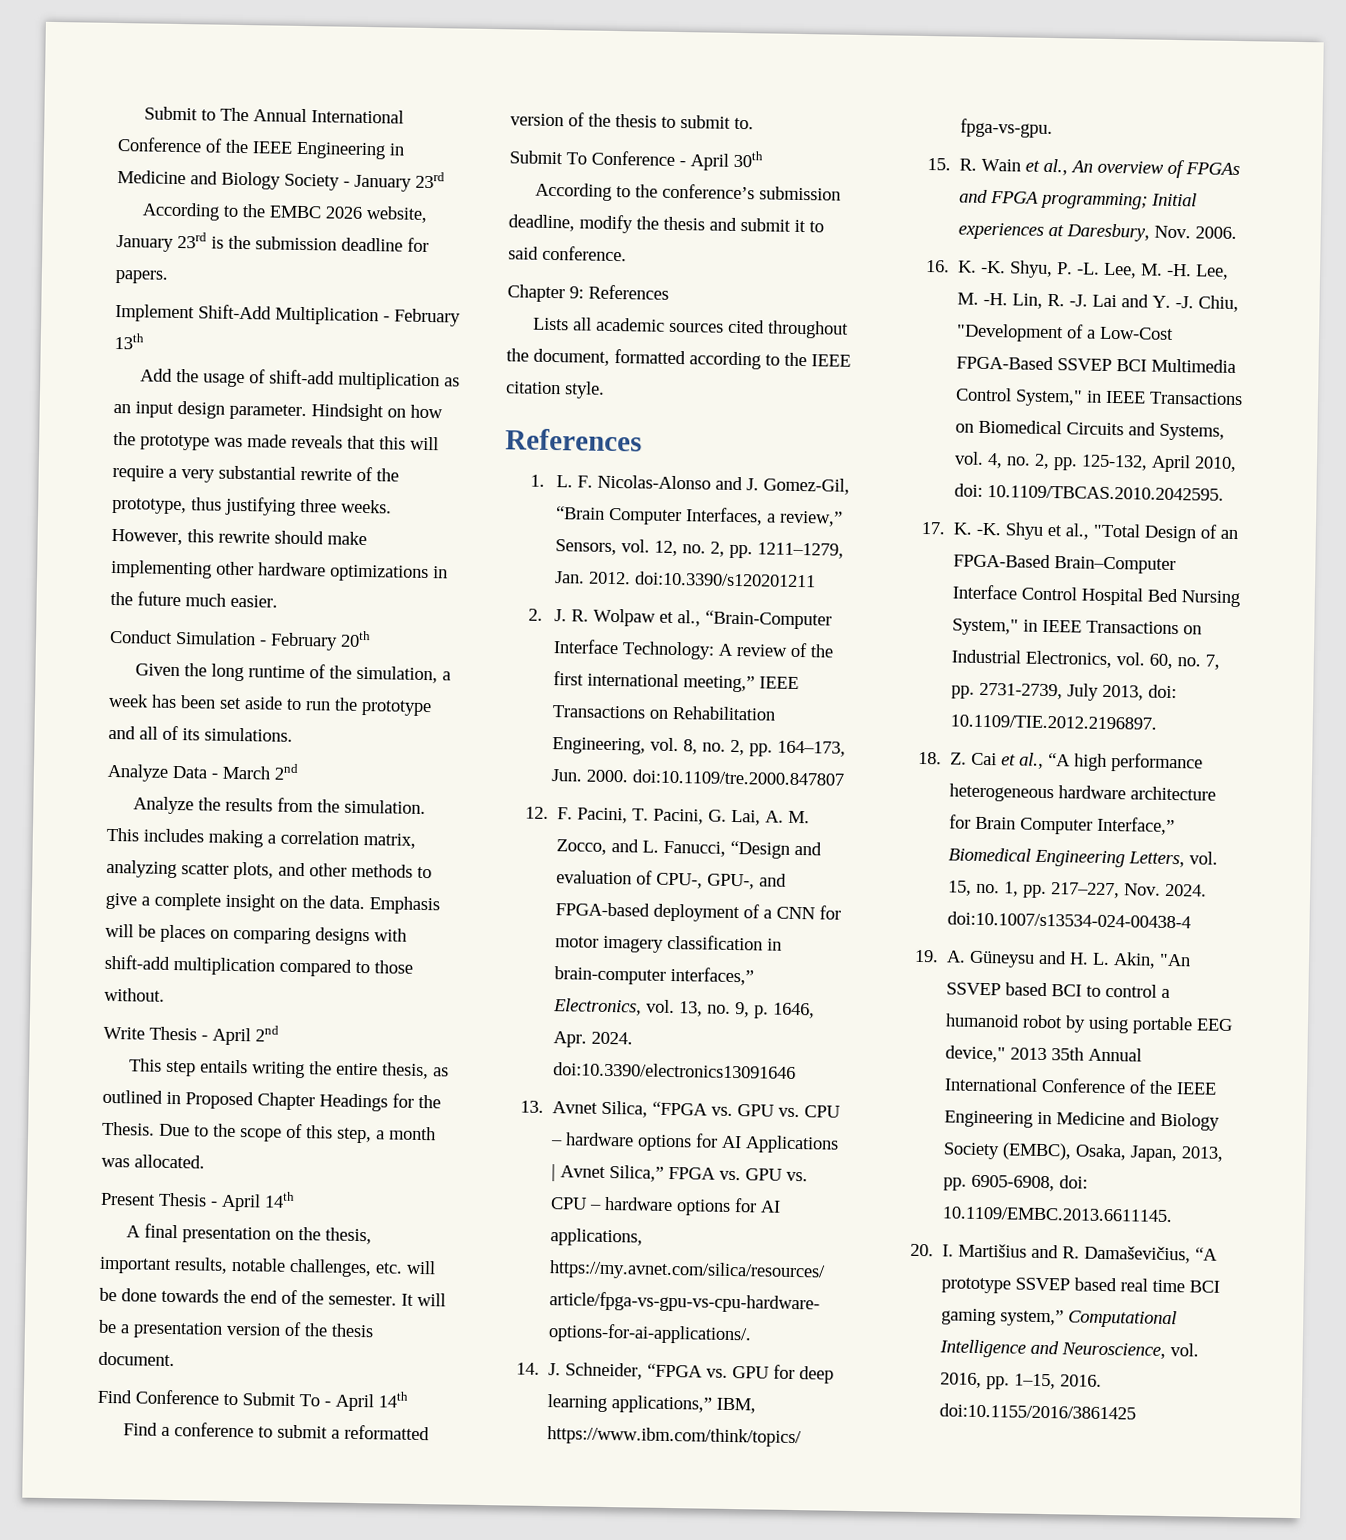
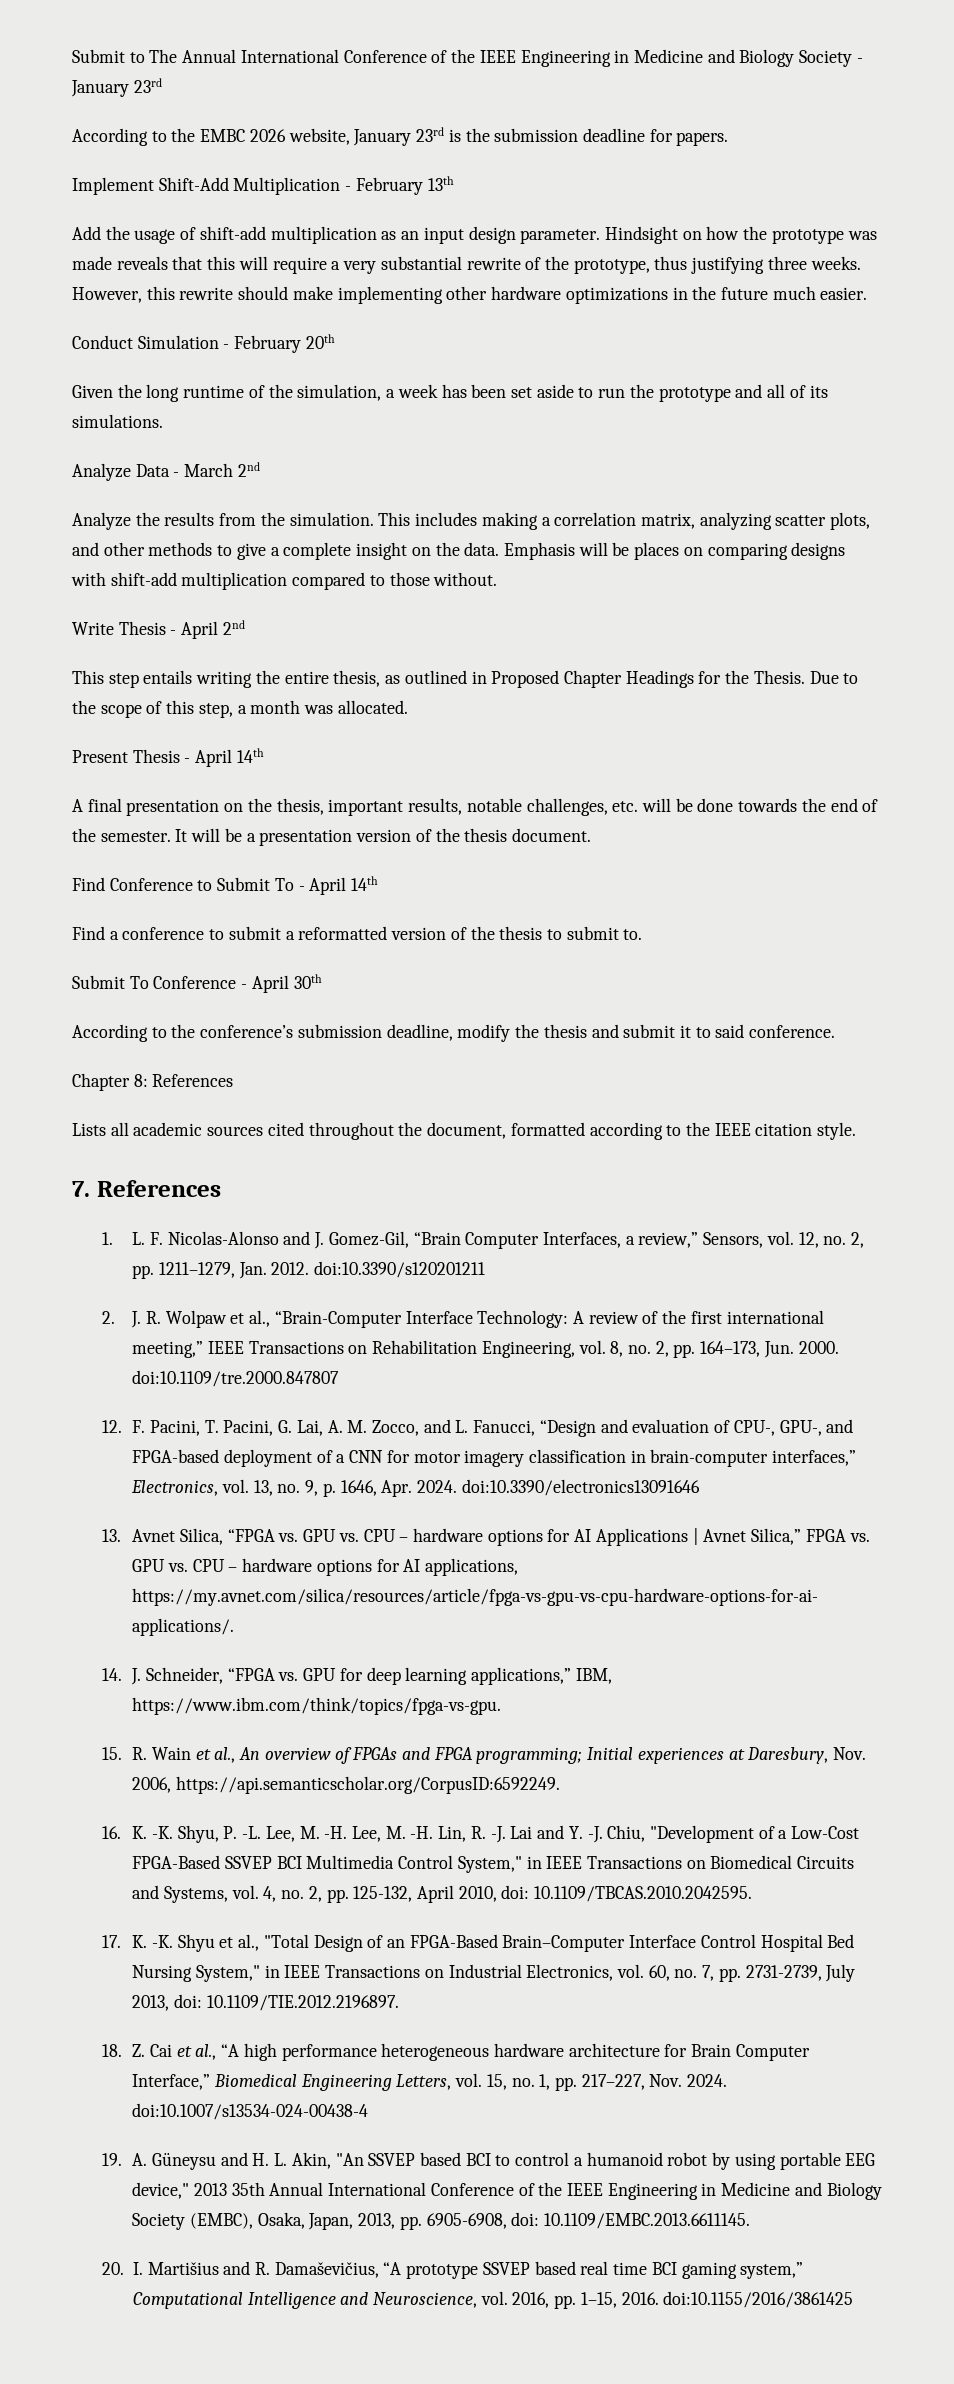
[569,286,584,299] 9: -> [133,1074,148,1087] 8:
(605, 390) none -> [72,1181,90,1197] 7.
[1195,226,1238,239] 2006. -> [132,1776,560,1794] 2006, https://api.semanticscholar.org/CorpusID:6592249.

